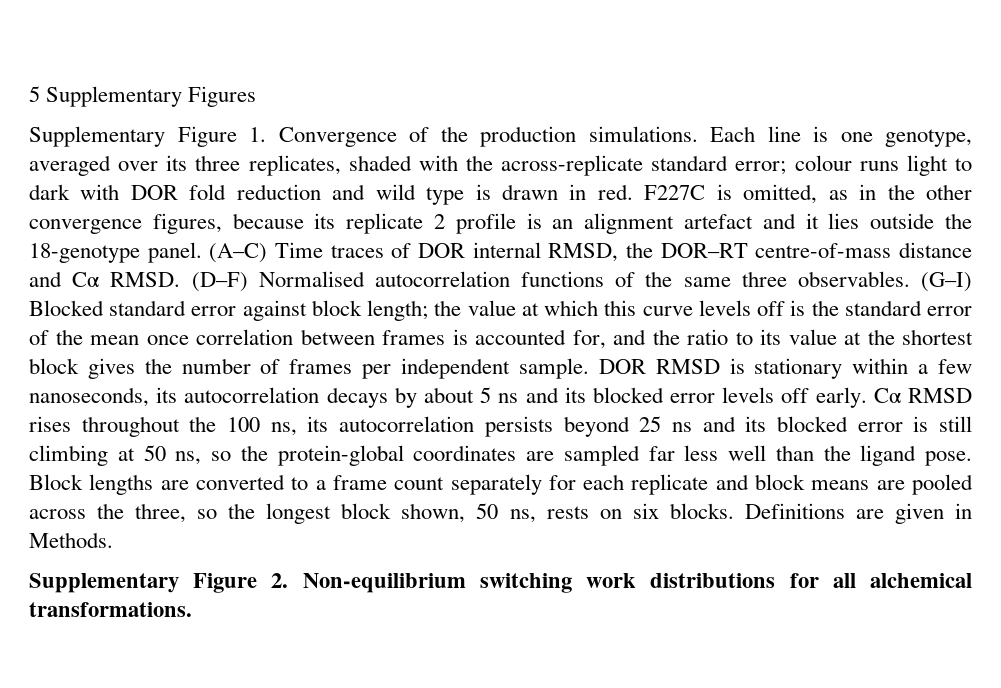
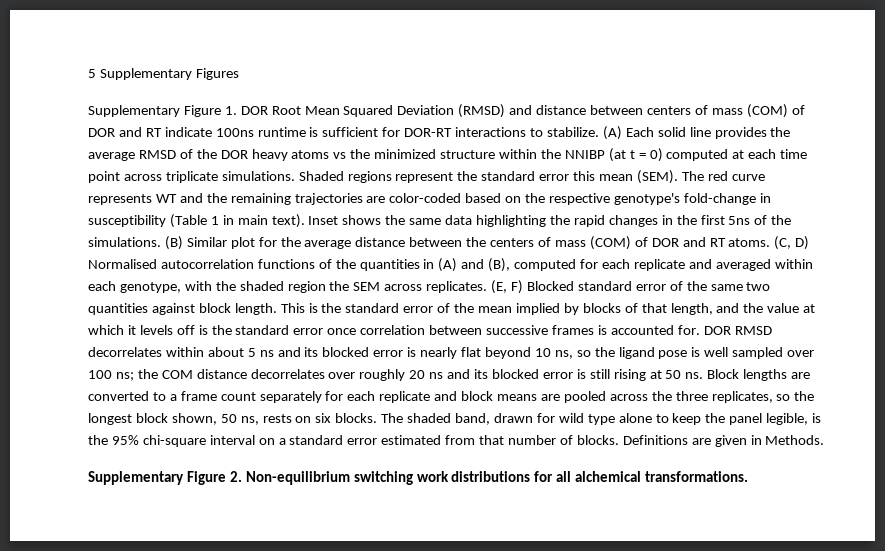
[278,126,972,147] [29,155,972,176] [29,184,973,205] [29,213,972,234] [29,242,972,263] [29,271,248,292] Convergence of the production simulations. Each line is one genotype, averaged over its three replicates, shaded with the across-replicate standard error; colour runs light to dark with DOR fold reduction and wild type is drawn in red. F227C is omitted, as in the other convergence figures, because its replicate 2 profile is an alignment artefact and it lies outside the 18-genotype panel. (A–C) Time traces of DOR internal RMSD, the DOR–RT centre-of-mass distance and Cα RMSD. (D–F) -> [240,104,805,118] [88,126,791,140] [88,148,808,162] [88,170,765,184] [88,193,771,205] [88,214,792,228] [88,236,810,250] DOR Root Mean Squared Deviation (RMSD) and distance between centers of mass (COM) of DOR and RT indicate 100ns runtime is sufficient for DOR-RT interactions to stabilize. (A) Each solid line provides the average RMSD of the DOR heavy atoms vs the minimized structure within the NNIBP (at t = 0) computed at each time point across triplicate simulations. Shaded regions represent the standard error this mean (SEM). The red curve represents WT and the remaining trajectories are color-coded based on the respective genotype's fold-change in susceptibility (Table 1 in main text). Inset shows the same data highlighting the rapid changes in the first 5ns of the simulations. (B) Similar plot for the average distance between the centers of mass (COM) of DOR and RT atoms. (C, D)
[683,271,972,292] [29,300,786,321] same three observables. (G–I) Blocked standard error against block length; the value at which this curve levels off -> [359,258,813,272] [88,280,771,294] [88,303,305,315] quantities in (A) and (B), computed for each replicate and averaged within each genotype, with the shaded region the SEM across replicates. (E, F) Blocked standard error of the same two quantities against block length. This
(139, 340) none -> [515,303,816,315] [88,325,324,335] implied by blocks of that length, and the value at which it levels off is the standard error
(375, 337) none -> [486,325,549,335] successive
[572,329,973,349] [29,358,973,379] [29,387,417,408] for, and the ratio to its value at the shortest block gives the number of frames per independent sample. DOR RMSD is stationary within a few nanoseconds, its autocorrelation decays by -> [677,325,772,335] [88,347,204,357] for. DOR RMSD decorrelates within
[722,387,972,408] [29,416,662,437] levels off early. Cα RMSD rises throughout the 100 ns, its autocorrelation persists beyond 25 -> [407,347,815,359] [88,369,426,381] is nearly flat beyond 10 ns, so the ligand pose is well sampled over 100 ns; the COM distance decorrelates over roughly 20
[29,445,108,466] climbing -> [613,369,646,381] rising
[175,445,972,466] ns, so the protein-global coordinates are sampled far less well than the ligand pose. -> [685,372,704,379] ns.
[135,503,187,523] three, -> [675,391,773,403] three replicates,
(734, 511) none -> [381,413,822,425] [88,435,619,447] The shaded band, drawn for wild type alone to keep the panel legible, is the 95% chi-square interval on a standard error estimated from that number of blocks.

